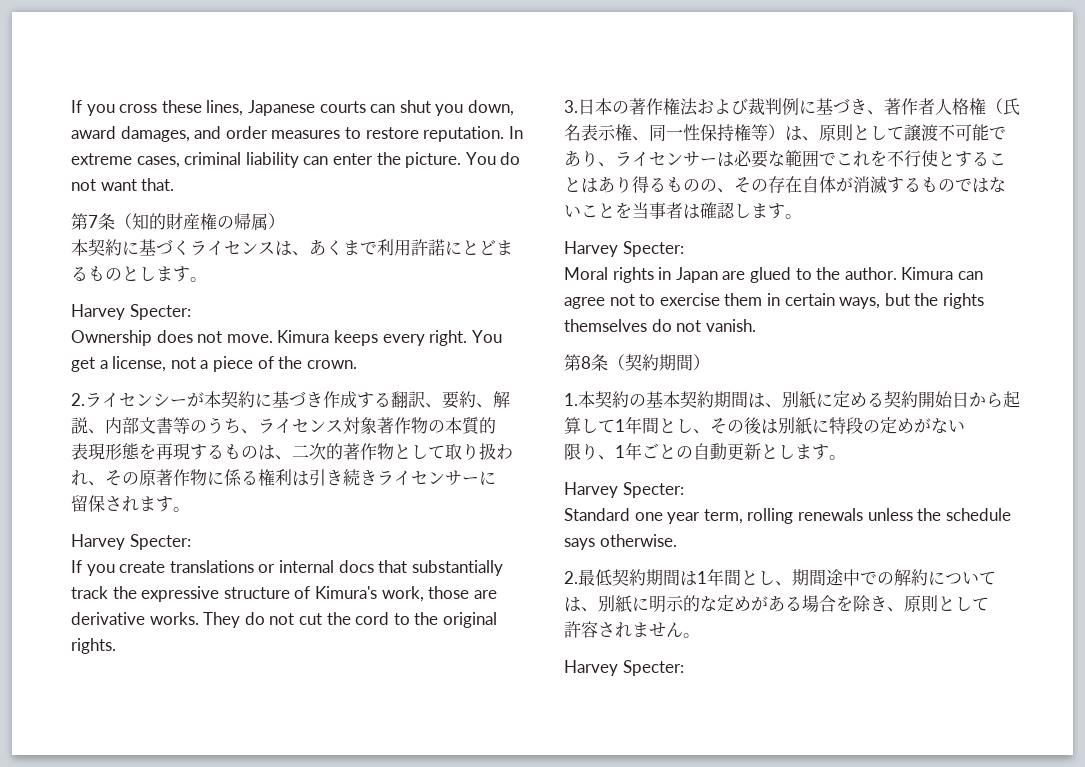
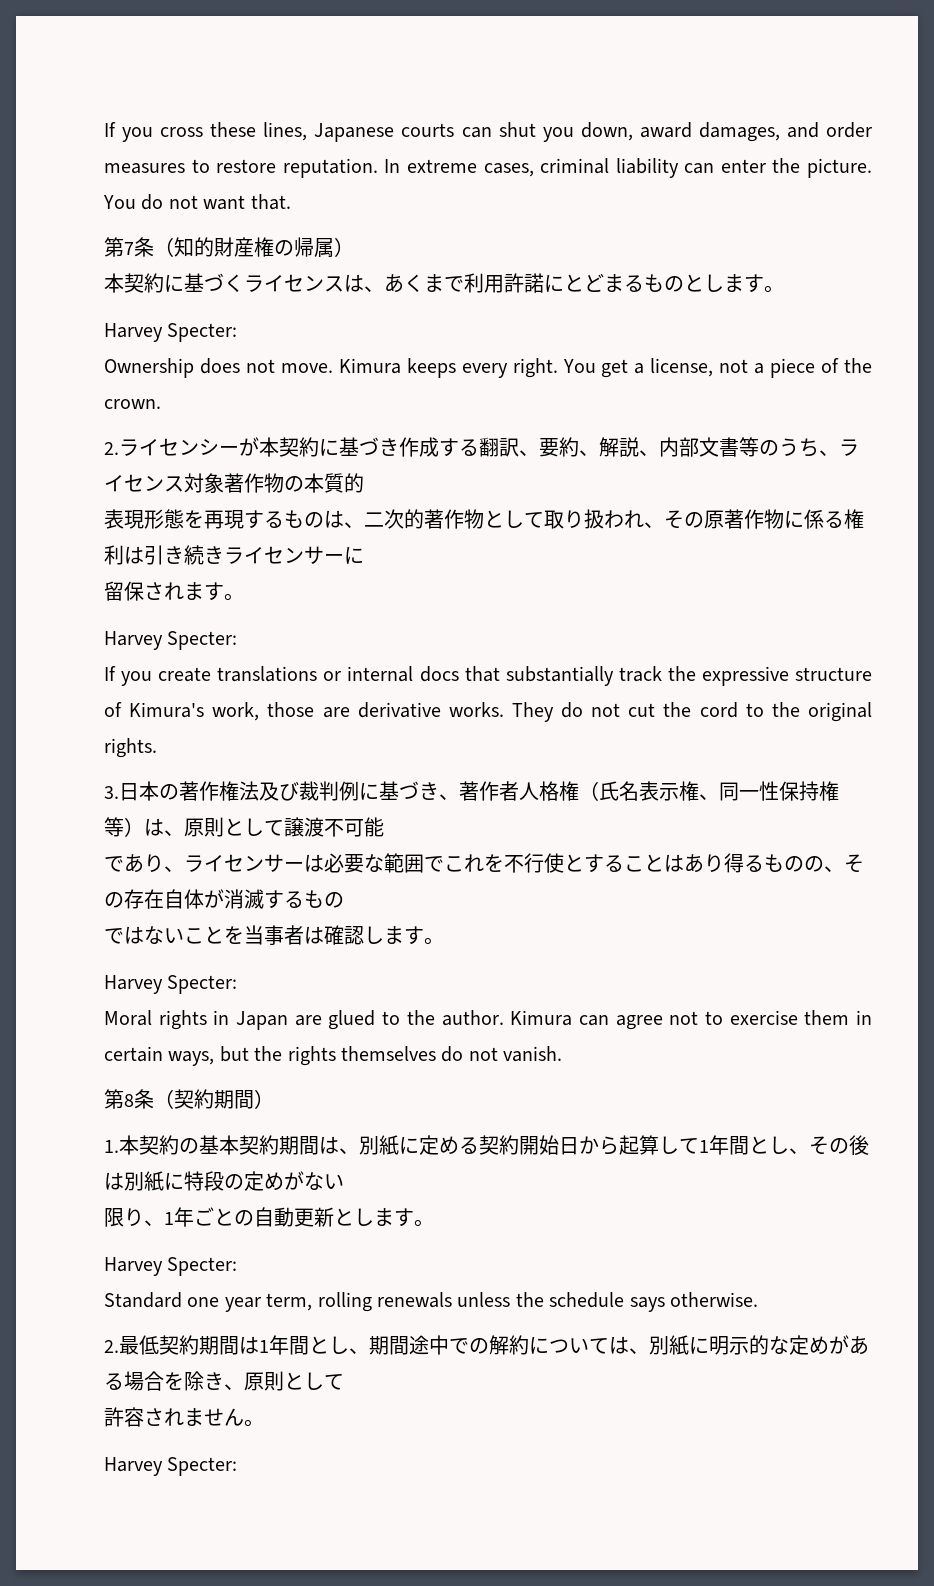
[697,99,731,114] およ -> [259,782,279,801] 及
(989, 132) none -> (384, 827) //
(955, 185) none -> (344, 900) //

